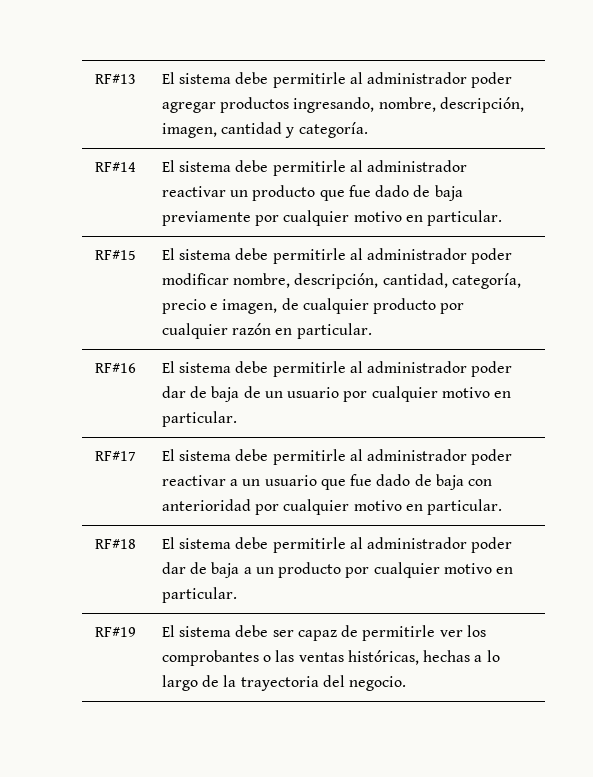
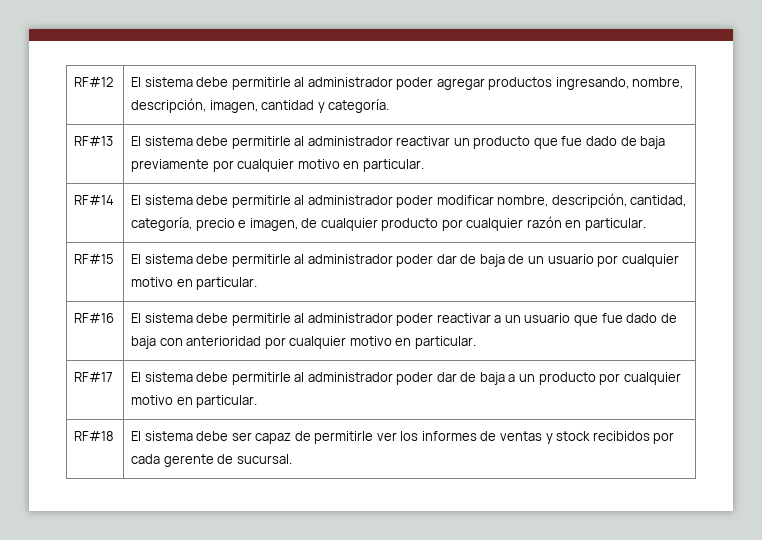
[94,74,136,84] RF#13 -> [74,77,114,87] RF#12
[94,162,136,172] RF#14 -> [74,136,114,146] RF#13
[94,250,136,260] RF#15 -> [74,195,115,205] RF#14
[94,363,136,373] RF#16 -> [74,254,115,264] RF#15
[94,451,136,461] RF#17 -> [74,313,115,323] RF#16
[94,539,136,549] RF#18 -> [74,372,114,382] RF#17
[94,627,136,637] RF#19 -> [74,431,115,441] RF#18
[161,650,500,666] [161,675,407,691] comprobantes o las ventas históricas, hechas a lo largo de la trayectoria del negocio. -> [421,431,675,444] [131,454,292,467] informes de ventas y stock recibidos por cada gerente de sucursal.

